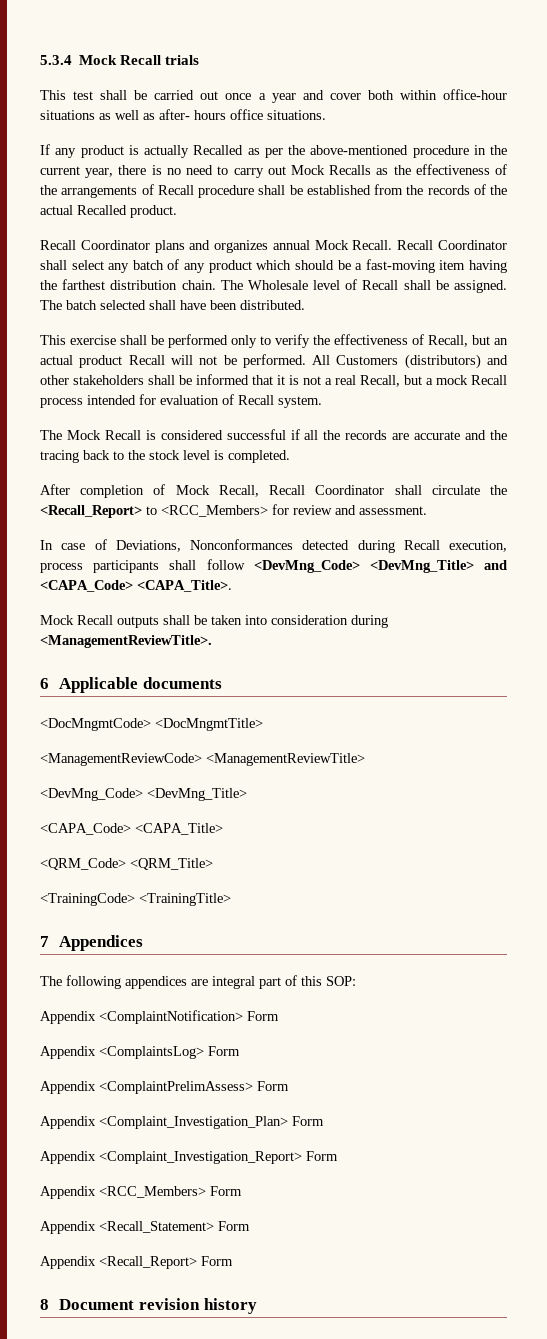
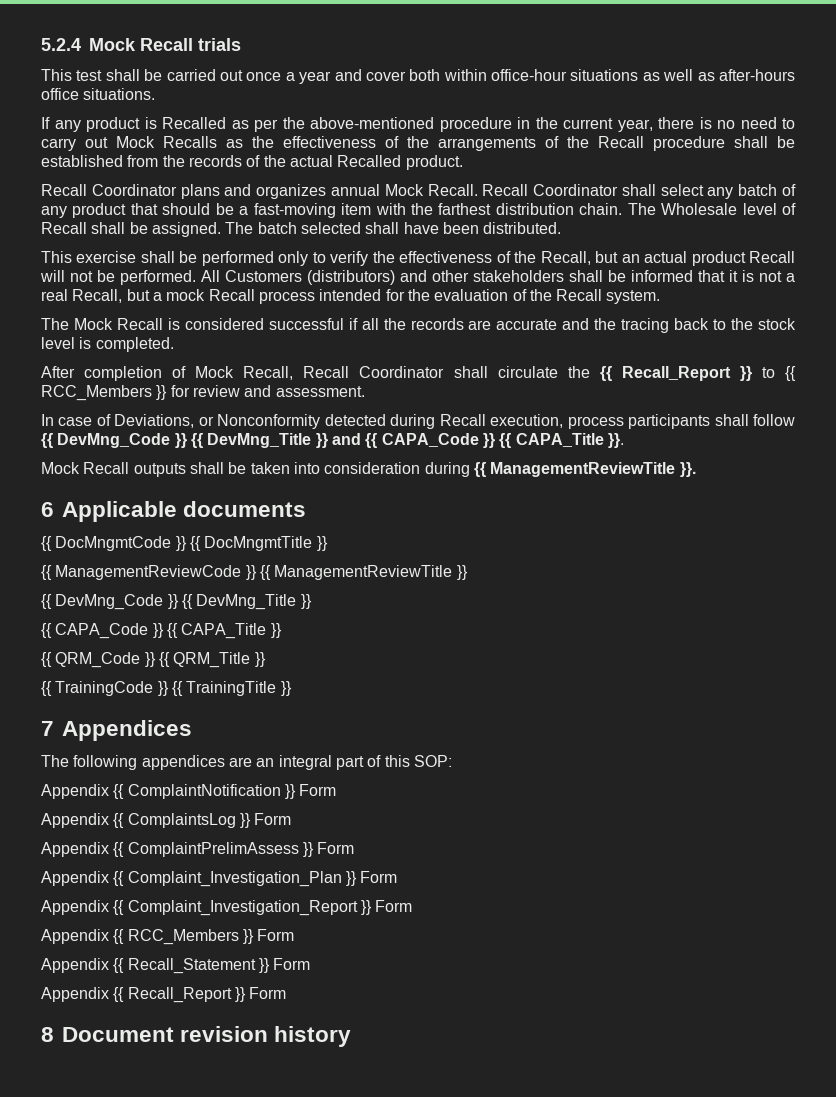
[40,55,72,65] 5.3.4 -> [41,38,81,51] 5.2.4
[159,109,226,120] after- hours -> [719,69,796,81] after-hours
[144,145,189,158] actually -> (157, 123) none
(154, 189) none -> [567,136,589,148] the
[256,260,292,270] which -> [130,203,158,215] that
[469,260,508,273] having -> [375,203,406,215] with
(424, 339) none -> [514,251,537,263] the
(156, 399) none -> [407,289,430,301] the
(234, 399) none -> [529,289,552,301] the
[40,505,268,518] <Recall_Report> to <RCC_Members> -> [599,366,796,381] [41,385,168,401] {{ Recall_Report }} to {{ RCC_Members }}
[190,539,293,550] Nonconformances -> [198,414,321,429] or Nonconformity
[253,560,507,573] [40,580,232,592] <DevMng_Code> <DevMng_Title> and <CAPA_Code> <CAPA_Title>. -> [41,433,624,448] {{ DevMng_Code }} {{ DevMng_Title }} and {{ CAPA_Code }} {{ CAPA_Title }}.
[40,635,212,648] <ManagementReviewTitle>. -> [473,462,696,477] {{ ManagementReviewTitle }}.
[40,718,263,731] [40,753,365,766] [40,788,247,801] [40,823,223,835] [40,858,213,870] [40,893,231,906] <DocMngmtCode> <DocMngmtTitle> // <ManagementReviewCode> <ManagementReviewTitle> // <DevMng_Code> <DevMng_Title> // <CAPA_Code> <CAPA_Title> // <QRM_Code> <QRM_Title> // <TrainingCode> <TrainingTitle> -> [41,536,328,551] [41,565,468,580] [41,594,312,610] [41,623,282,639] [41,652,266,668] [41,681,292,696] {{ DocMngmtCode }} {{ DocMngmtTitle }} // {{ ManagementReviewCode }} {{ ManagementReviewTitle }} // {{ DevMng_Code }} {{ DevMng_Title }} // {{ CAPA_Code }} {{ CAPA_Title }} // {{ QRM_Code }} {{ QRM_Title }} // {{ TrainingCode }} {{ TrainingTitle }}
(208, 982) none -> [256,758,275,767] an
[99,1010,279,1024] [40,1046,240,1059] [40,1081,289,1094] [40,1116,324,1129] [40,1151,338,1164] [40,1186,242,1199] [40,1221,250,1234] [40,1256,197,1269] <ComplaintNotification> Form // Appendix <ComplaintsLog> Form // Appendix <ComplaintPrelimAssess> Form // Appendix <Complaint_Investigation_Plan> Form // Appendix <Complaint_Investigation_Report> Form // Appendix <RCC_Members> Form // Appendix <Recall_Statement> Form // Appendix <Recall_Report> -> [113,784,337,799] [41,813,292,828] [41,842,355,857] [41,871,398,887] [41,900,413,916] [41,929,295,945] [41,958,311,974] [41,987,246,1003] {{ ComplaintNotification }} Form // Appendix {{ ComplaintsLog }} Form // Appendix {{ ComplaintPrelimAssess }} Form // Appendix {{ Complaint_Investigation_Plan }} Form // Appendix {{ Complaint_Investigation_Report }} Form // Appendix {{ RCC_Members }} Form // Appendix {{ Recall_Statement }} Form // Appendix {{ Recall_Report }}

